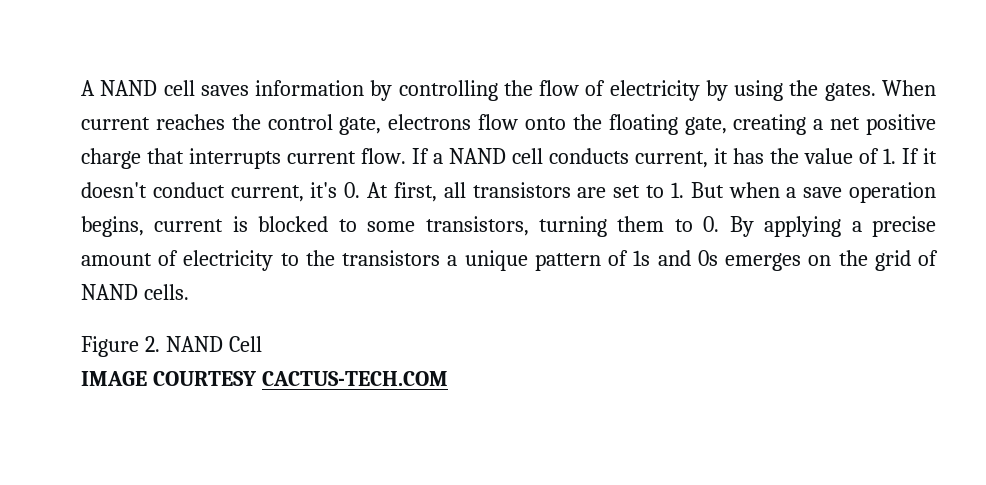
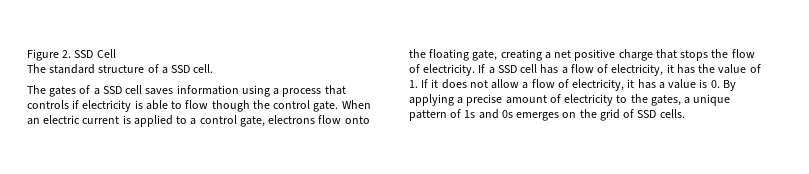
[81,80,936,101] [81,114,261,130] A NAND cell saves information by controlling the flow of electricity by using the gates. When current reaches the -> [27,49,116,61] [27,64,214,74] [27,85,346,97] [27,100,371,112] [27,115,197,127] Figure 2. SSD Cell // The standard structure of a SSD cell. // The gates of a SSD cell saves information using a process that controls if electricity is able to flow though the control gate. When an electric current is applied to a
[189,148,708,169] interrupts current flow. If a NAND cell conducts current, -> [680,49,755,61] [409,64,664,76] stops the flow of electricity. If a SSD cell has a flow of electricity,
[81,182,937,203] [81,216,693,237] doesn't conduct current, it's 0. At first, all transistors are set to 1. But when a save operation begins, current is blocked to some transistors, turning them to -> [441,79,708,91] does not allow a flow of electricity, it has a value is
[342,250,441,266] transistors -> [650,95,681,106] gates,
[81,284,138,300] NAND -> [637,110,657,118] SSD
[81,336,262,357] [81,371,448,386] // Figure 2. NAND Cell // IMAGE COURTESY CACTUS-TECH.COM -> (685, 113) none

